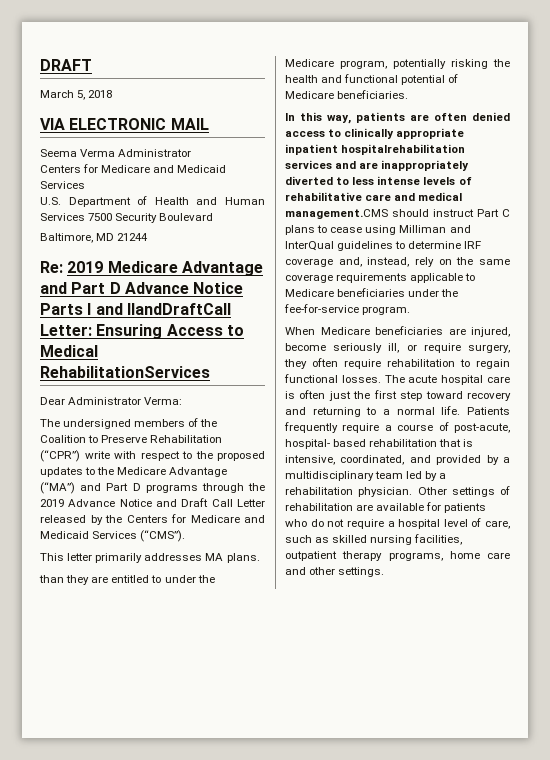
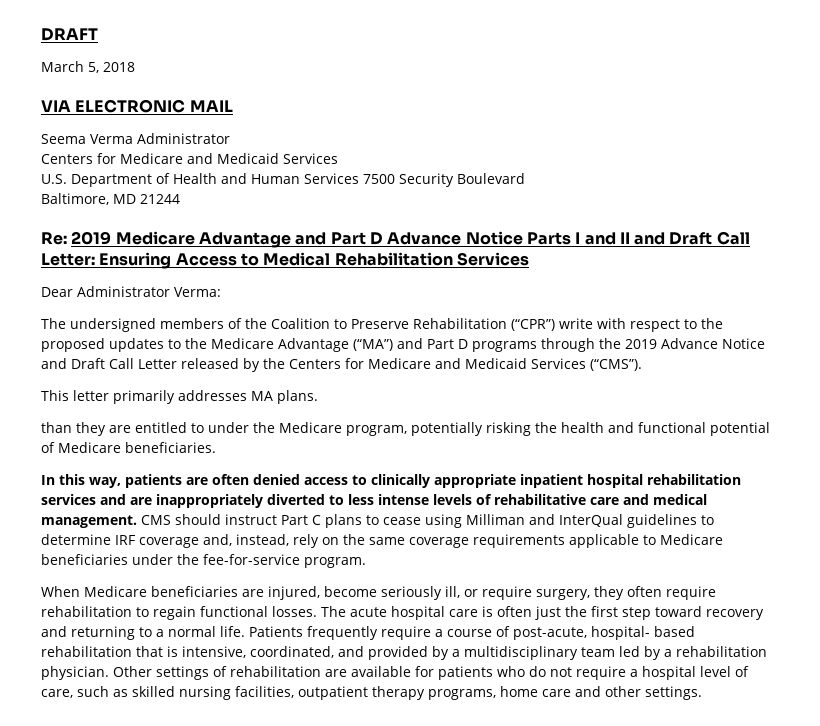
[126,303,231,315] IIandDraftCall -> [619,231,750,245] II and Draft Call
[40,366,210,378] RehabilitationServices -> [334,252,529,266] Rehabilitation Services
[341,144,466,155] hospitalrehabilitation -> [587,474,741,488] hospital rehabilitation
[285,209,388,219] management.CMS -> [41,515,171,528] management. CMS

